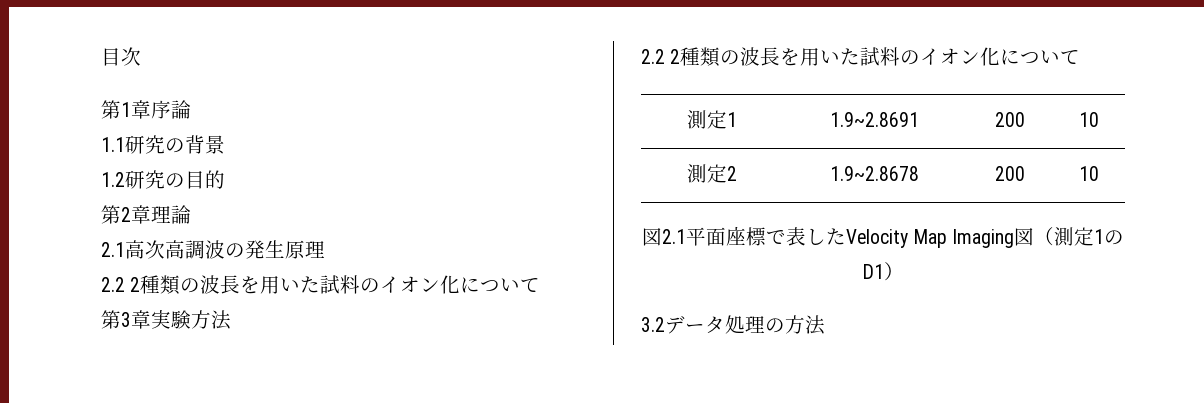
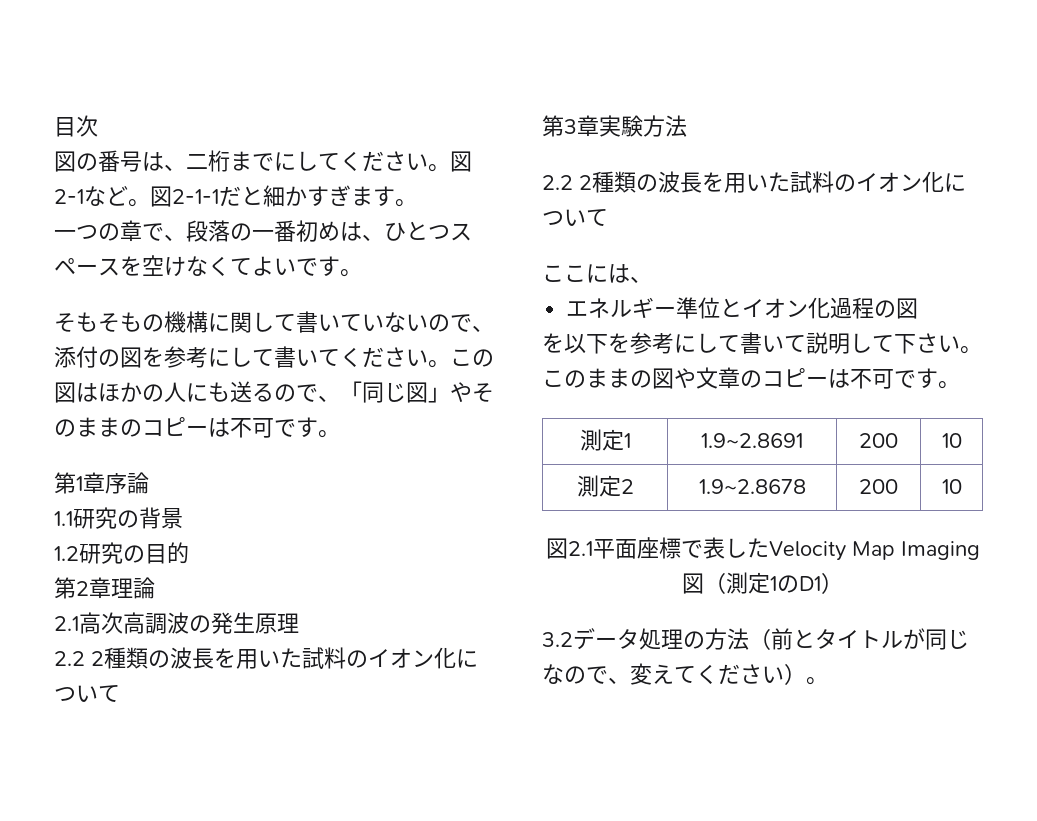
(141, 56) none -> [54,150,472,172] [54,185,417,207] [54,220,472,242] [54,255,362,277] [54,311,494,333] [54,346,494,368] [54,381,494,403] [54,417,340,438] // 図の番号は、二桁までにしてください。図2-1など。図2-1-1だと細かすぎます。 // 一つの章で、段落の一番初めは、ひとつスペースを空けなくてよいです。 // そもそもの機構に関して書いていないので、添付の図を参考にして書いてください。この図はほかの人にも送るので、「同じ図」やそのままのコピーは不可です。
(1081, 57) none -> [542,264,652,283] [566,297,919,319] [542,332,982,354] [542,367,960,389] // ここには、 // エネルギー準位とイオン化過程の図 // を以下を参考にして書いて説明して下さい。このままの図や文章のコピーは不可です。
(825, 325) none -> [749,628,969,650] [542,663,828,685] （前とタイトルが同じなので、変えてください）。

